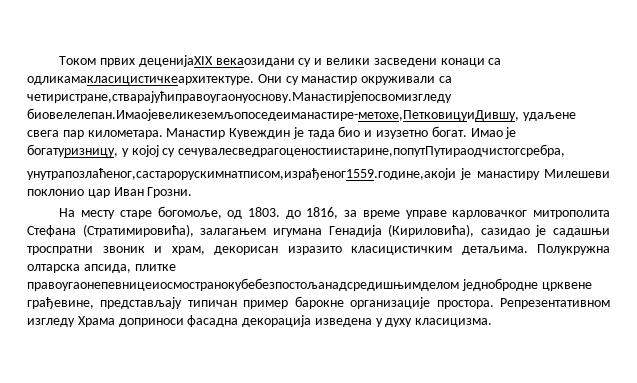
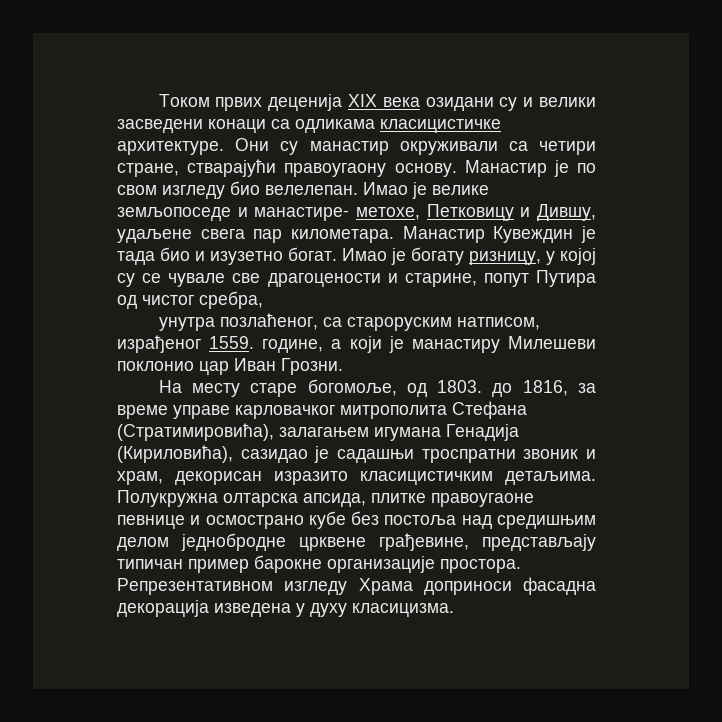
[138,55,295,67] деценијаXIX векаозидани -> [268,94,494,111] деценија XIX века озидани
[27,76,254,85] одликамакласицистичкеархитектуре. -> [295,119,501,133] [117,141,224,155] одликама класицистичке архитектуре.
[27,91,452,103] [27,108,519,121] четиристране,стварајућиправоугаонуоснову.Манастирјепосвомизгледу биовелелепан.Имаојевеликеземљопоседеиманастире-метохе,ПетковицуиДившу, -> [539,141,596,155] [117,159,597,177] [117,181,489,199] [117,204,596,221] четири стране, стварајући правоугаону основу. Манастир је по свом изгледу био велелепан. Имао је велике земљопоседе и манастире- метохе, Петковицу и Дившу,
[27,144,118,157] богатуризницу, -> [411,247,541,265] богату ризницу,
[178,144,566,157] [27,168,456,181] сечувалесведрагоценостиистарине,попутПутираодчистогсребра, // унутрапозлаћеног,састарорускимнатписом,израђеног1559.године,акоји -> [142,270,596,287] [117,291,263,309] [158,313,540,331] [117,335,382,353] се чувале све драгоцености и старине, попут Путира од чистог сребра, // унутра позлаћеног, са староруским натписом, израђеног 1559. године, а који
[27,278,459,291] правоугаонепевницеиосмостранокубебезпостољанадсредишњимделом -> [431,493,534,507] [117,511,596,529] [117,537,169,551] правоугаоне певнице и осмострано кубе без постоља над средишњим делом

